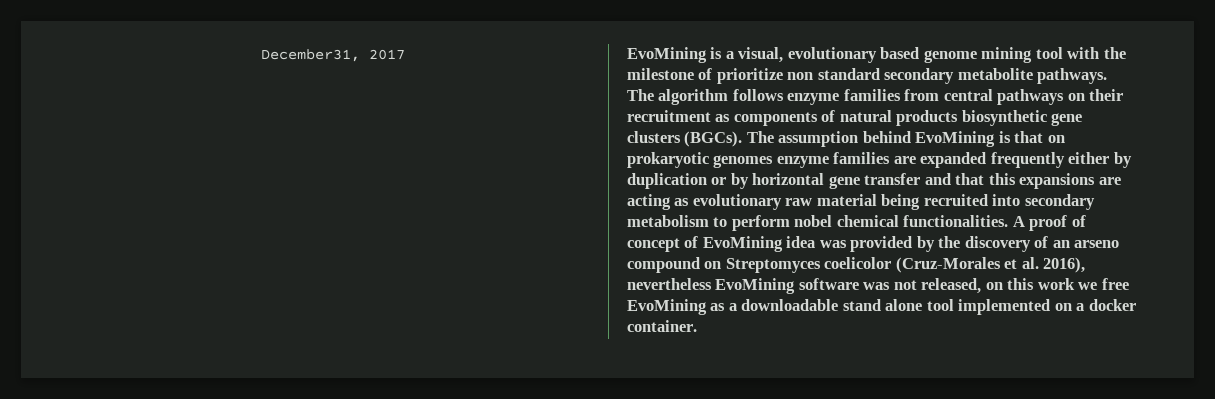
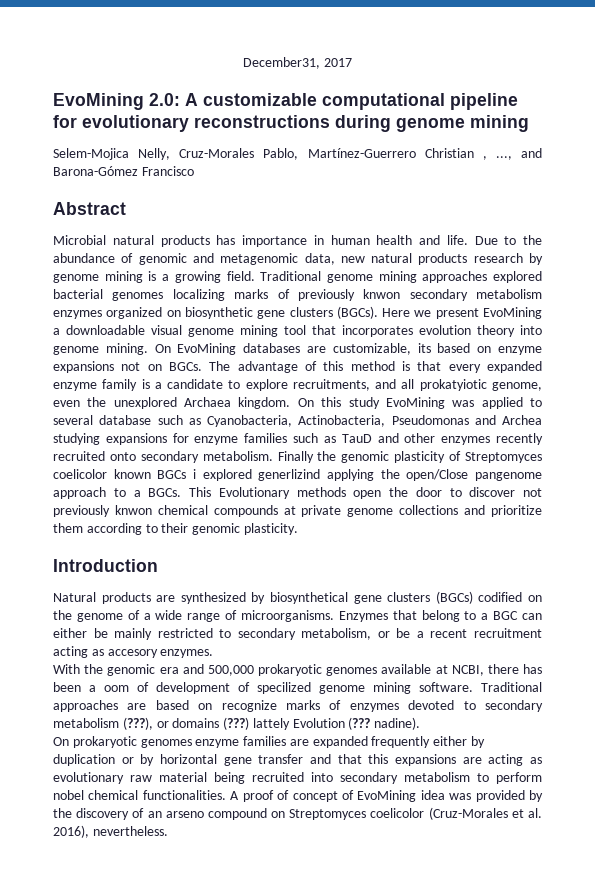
[710,47,1126,63] [627,68,1108,84] [627,89,1124,105] [627,110,1083,126] [627,131,1065,147] is a visual, evolutionary based genome mining tool with the milestone of prioritize non standard secondary metabolite pathways. The algorithm follows enzyme families from central pathways on their recruitment as components of natural products biosynthetic gene clusters (BGCs). The assumption behind EvoMining is that on -> [149,93,518,110] [53,115,529,132] [53,148,542,160] [53,166,194,176] [53,202,126,215] [53,235,542,247] [53,253,543,265] [53,271,542,283] [53,289,542,301] [53,306,542,319] [53,325,542,337] [53,343,542,355] [53,361,542,373] [53,379,542,391] [53,397,542,409] [53,415,542,427] [53,433,543,445] [53,451,543,463] [53,469,542,481] [53,487,542,499] [53,505,543,517] [53,523,298,535] [53,559,158,572] [53,591,543,604] [53,610,542,622] [53,628,542,640] [53,646,214,658] [53,664,543,676] [53,682,542,694] [53,700,543,712] [53,717,421,730] [53,737,69,746] 2.0: A customizable computational pipeline for evolutionary reconstructions during genome mining // Selem-Mojica Nelly, Cruz-Morales Pablo, Martínez-Guerrero Christian , ..., and Barona-Gómez Francisco // Abstract // Microbial natural products has importance in human health and life. Due to the abundance of genomic and metagenomic data, new natural products research by genome mining is a growing field. Traditional genome mining approaches explored bacterial genomes localizing marks of previously knwon secondary metabolism enzymes organized on biosynthetic gene clusters (BGCs). Here we present EvoMining a downloadable visual genome mining tool that incorporates evolution theory into genome mining. On EvoMining databases are customizable, its based on enzyme expansions not on BGCs. The advantage of this method is that every expanded enzyme family is a candidate to explore recruitments, and all prokatyiotic genome, even the unexplored Archaea kingdom. On this study EvoMining was applied to several database such as Cyanobacteria, Actinobacteria, Pseudomonas and Archea studying expansions for enzyme families such as TauD and other enzymes recently recruited onto secondary metabolism. Finally the genomic plasticity of Streptomyces coelicolor known BGCs i explored generlizind applying the open/Close pangenome approach to a BGCs. This Evolutionary methods open the door to discover not previously knwon chemical compounds at private genome collections and prioritize them according to their genomic plasticity. // Introduction // Natural products are synthesized by biosynthetical gene clusters (BGCs) codified on the genome of a wide range of microorganisms. Enzymes that belong to a BGC can either be mainly restricted to secondary metabolism, or be a recent recruitment acting as accesory enzymes. // With the genomic era and 500,000 prokaryotic genomes available at NCBI, there has been a oom of development of specilized genome mining software. Traditional approaches are based on recognize marks of enzymes devoted to secondary metabolism (???), or domains (???) lattely Evolution (??? nadine). // On
[627,278,1129,294] [627,299,1136,315] [627,320,697,332] nevertheless EvoMining software was not released, on this work we free EvoMining as a downloadable stand alone tool implemented on a docker container. -> [92,826,168,836] nevertheless.

